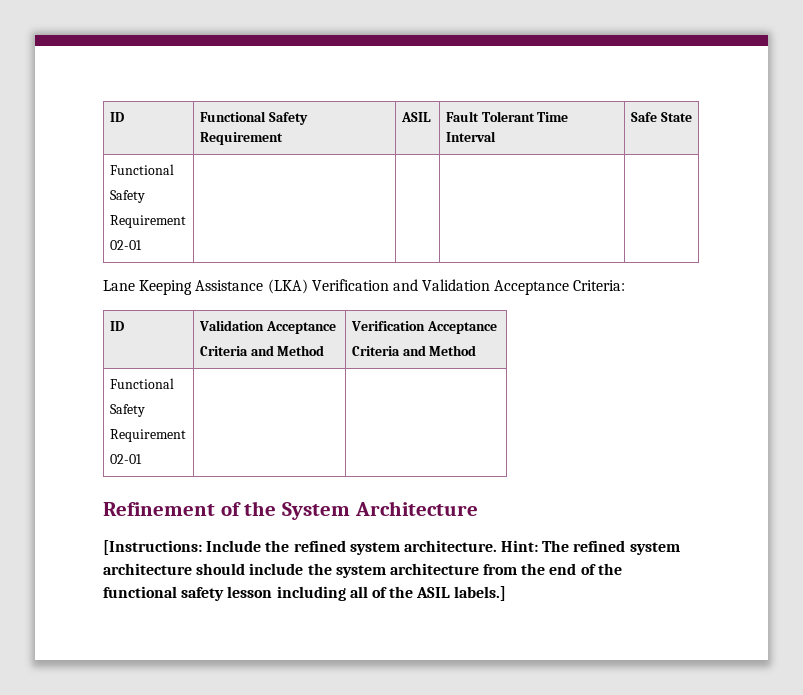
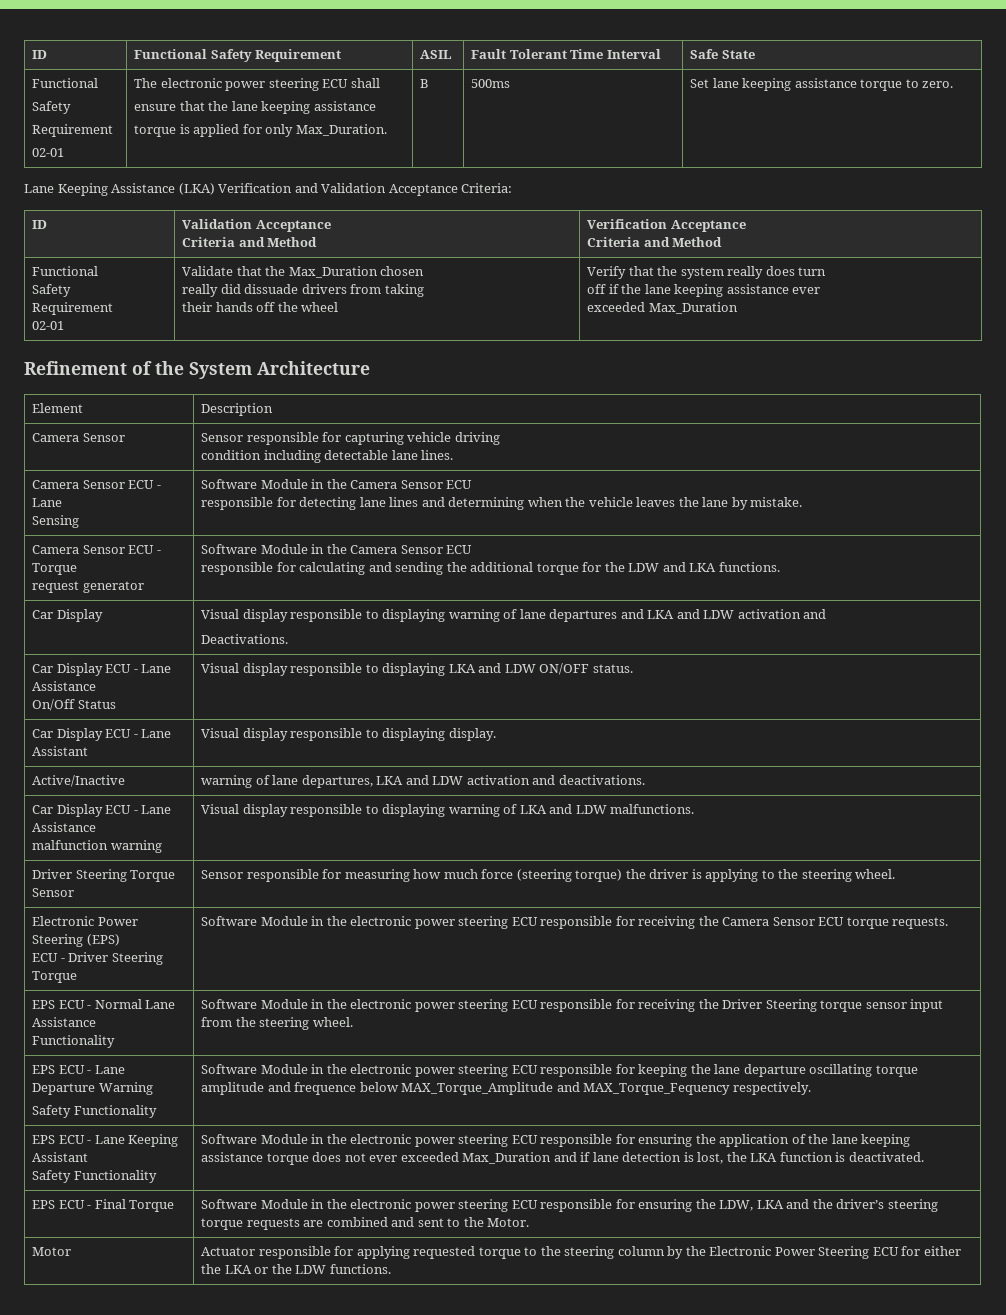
(142, 245) | | | -> [134,78,380,91] [134,101,376,114] [134,124,387,137] [420,79,430,88] [471,79,511,88] [690,78,954,91] The electronic power steering ECU shall // ensure that the lane keeping assistance // torque is applied for only Max_Duration. | B | 500ms | Set lane keeping assistance torque to zero.
(142, 459) | -> [182,266,425,278] [182,284,424,297] [182,302,339,312] [587,266,827,279] [587,284,821,297] [587,302,738,314] Validate that the Max_Duration chosen // really did dissuade drivers from taking // their hands off the wheel | Verify that the system really does turn // off if the lane keeping assistance ever // exceeded Max_Duration
[103,540,680,555] [103,563,622,578] [103,586,507,601] // [Instructions: Include the refined system architecture. Hint: The refined system architecture should include the system architecture from the end of the functional safety lesson including all of the ASIL labels.] -> [32,403,84,413] [201,403,274,416] [32,433,125,442] [201,432,500,445] [201,450,454,463] [32,480,161,489] [32,498,63,507] [32,515,80,528] [201,479,473,489] [201,497,803,510] [32,545,161,554] [32,563,78,575] [32,581,144,593] [201,544,473,554] [201,562,780,575] [32,609,103,622] [201,609,827,622] [201,634,289,644] [32,663,172,676] [32,681,97,691] [32,699,116,711] [201,663,633,676] [32,728,172,741] [32,746,89,756] [201,728,496,741] [32,775,126,787] [201,775,645,788] [32,804,172,817] [32,822,97,832] [32,840,162,853] [201,804,695,817] [32,869,176,882] [32,888,75,897] [201,869,896,882] [32,916,138,926] [32,934,120,947] [32,952,163,965] [32,971,78,983] [201,916,949,929] [32,999,176,1009] [32,1017,97,1027] [32,1035,116,1048] [201,999,944,1012] [201,1017,353,1030] [32,1065,125,1074] [32,1082,153,1095] [32,1105,157,1118] [201,1064,918,1077] [201,1082,811,1095] [32,1134,179,1147] [32,1152,89,1162] [32,1170,157,1183] [201,1134,911,1147] [201,1152,924,1165] [32,1199,175,1212] [201,1199,938,1212] [201,1217,530,1230] [32,1247,72,1256] [201,1246,961,1259] [201,1264,391,1274] // Element | Description // Camera Sensor | Sensor responsible for capturing vehicle driving // condition including detectable lane lines. // Camera Sensor ECU - Lane // Sensing | Software Module in the Camera Sensor ECU // responsible for detecting lane lines and determining when the vehicle leaves the lane by mistake. // Camera Sensor ECU - Torque // request generator | Software Module in the Camera Sensor ECU // responsible for calculating and sending the additional torque for the LDW and LKA functions. // Car Display | Visual display responsible to displaying warning of lane departures and LKA and LDW activation and // Deactivations. // Car Display ECU - Lane Assistance // On/Off Status | Visual display responsible to displaying LKA and LDW ON/OFF status. // Car Display ECU - Lane Assistant | Visual display responsible to displaying display. // Active/Inactive | warning of lane departures, LKA and LDW activation and deactivations. // Car Display ECU - Lane Assistance // malfunction warning | Visual display responsible to displaying warning of LKA and LDW malfunctions. // Driver Steering Torque Sensor | Sensor responsible for measuring how much force (steering torque) the driver is applying to the steering wheel. // Electronic Power Steering (EPS) // ECU - Driver Steering Torque | Software Module in the electronic power steering ECU responsible for receiving the Camera Sensor ECU torque requests. // EPS ECU - Normal Lane Assistance // Functionality | Software Module in the electronic power steering ECU responsible for receiving the Driver Steering torque sensor input from the steering wheel. // EPS ECU - Lane Departure Warning // Safety Functionality | Software Module in the electronic power steering ECU responsible for keeping the lane departure oscillating torque amplitude and frequence below MAX_Torque_Amplitude and MAX_Torque_Fequency respectively. // EPS ECU - Lane Keeping Assistant // Safety Functionality | Software Module in the electronic power steering ECU responsible for ensuring the application of the lane keeping assistance torque does not ever exceeded Max_Duration and if lane detection is lost, the LKA function is deactivated. // EPS ECU - Final Torque | Software Module in the electronic power steering ECU responsible for ensuring the LDW, LKA and the driver’s steering torque requests are combined and sent to the Motor. // Motor | Actuator responsible for applying requested torque to the steering column by the Electronic Power Steering ECU for either the LKA or the LDW functions.

